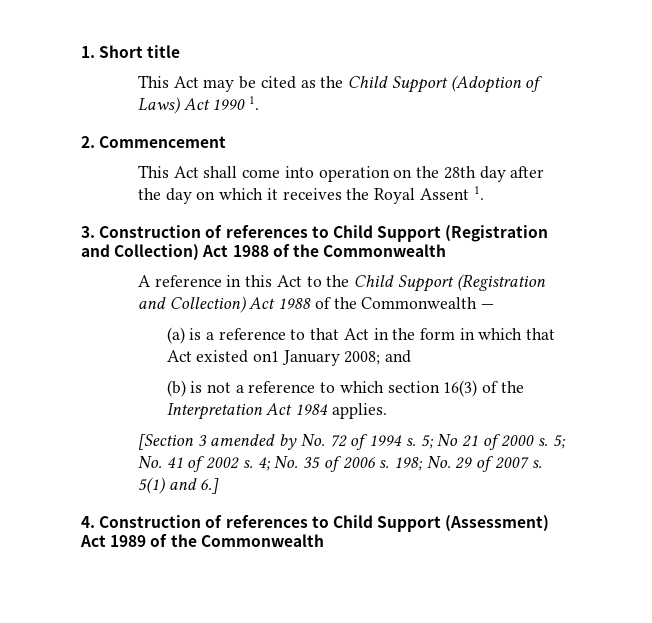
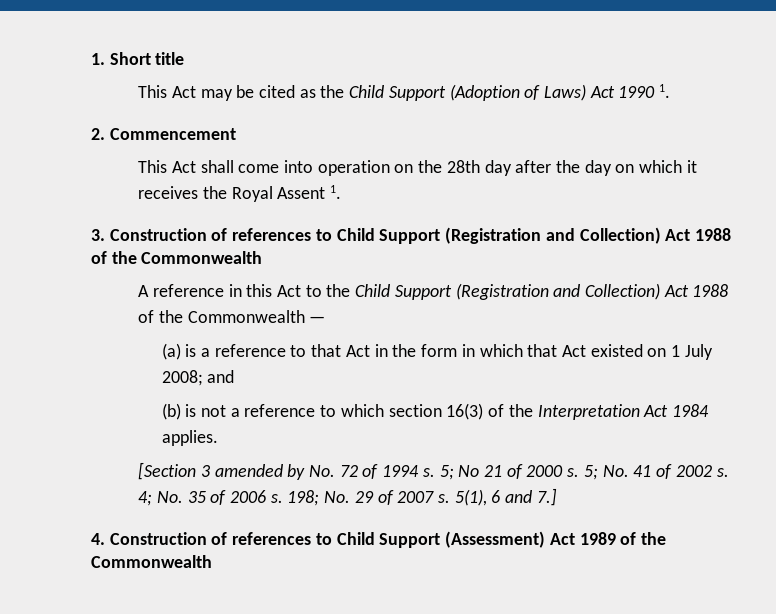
[252,350,340,366] on1 January -> [647,344,713,360] on 1 July
[138,477,220,494] 5(1) and 6.] -> [454,488,557,506] 5(1), 6 and 7.]

